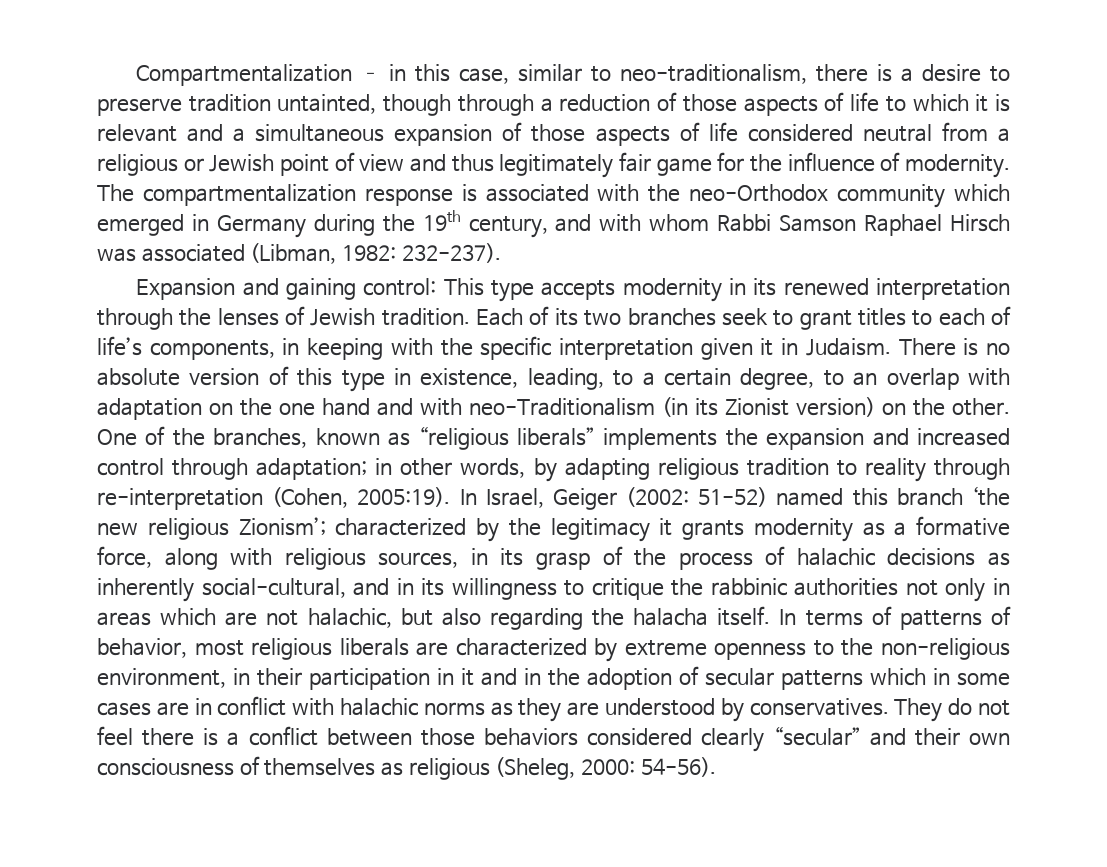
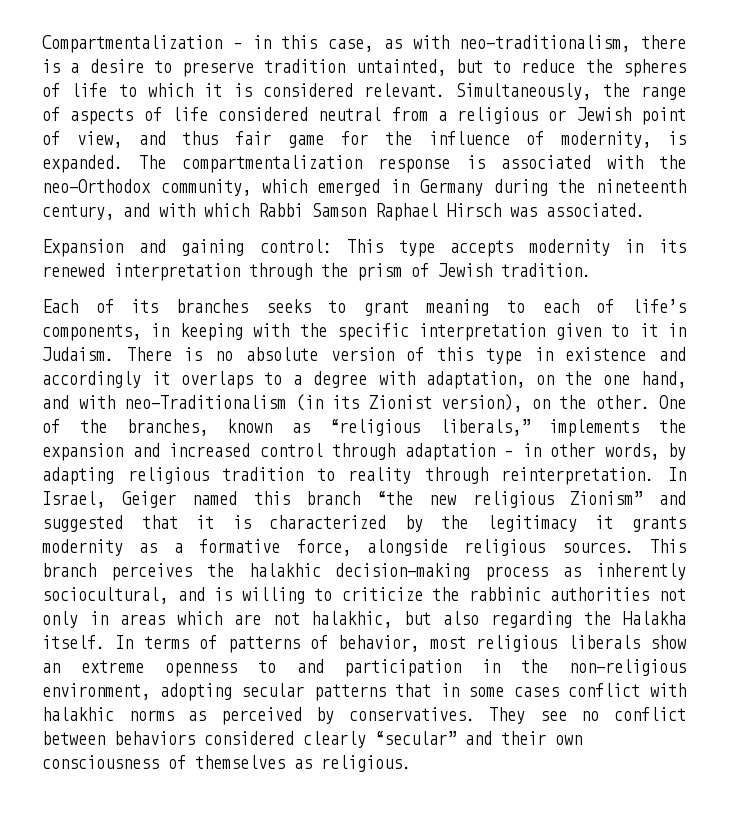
[518,64,612,82] similar to -> [383,35,449,49] as with
[383,92,818,116] though through a reduction of those aspects -> [455,59,686,77] but to reduce the spheres
[97,122,586,146] relevant and a simultaneous expansion of those -> [262,83,686,100] [42,107,60,121] considered relevant. Simultaneously, the range of
[359,154,405,172] view -> [76,131,122,148] view,
[499,154,614,178] legitimately -> (219, 138) none
[905,154,1010,178] modernity. -> [561,131,686,148] [42,155,123,173] modernity, is expanded.
[837,184,946,208] community -> [160,179,251,196] community,
[422,210,461,231] 19th -> [596,179,686,193] nineteenth
[649,214,710,231] whom -> [204,203,249,217] which
[141,243,501,264] associated (Libman, 1982: 232-237). -> [546,203,645,217] associated.
[217,308,279,326] lenses -> [357,263,402,281] prism
(470, 317) none -> (591, 270) //
[584,308,768,326] two branches seek -> [175,299,311,313] branches seeks
[857,308,906,326] titles -> [426,299,490,316] meaning
(753, 349) none -> [611,324,630,337] to
[420,368,1010,390] [97,398,202,420] existence, leading, to a certain degree, to an overlap with adaptation -> [565,347,687,361] [42,371,525,389] existence and accordingly it overlaps to a degree with adaptation,
[322,398,371,416] hand -> [641,371,686,388] hand,
[795,397,875,417] version) -> [441,394,522,412] version),
[516,427,595,446] liberals” -> [439,419,530,436] liberals,”
[256,458,368,480] adaptation; -> [404,443,513,461] adaptation –
[97,487,451,510] re-interpretation (Cohen, 2005:19). -> [501,467,655,485] reinterpretation.
[626,487,768,507] (2002: 51-52) -> (176, 499) none
[972,486,1011,506] ‘the -> [376,491,413,505] “the
[238,517,326,536] Zionism’; -> [570,491,686,505] [42,515,251,532] Zionism” and suggested that it is
[164,546,1011,570] [97,578,664,602] along with religious sources, in its grasp of the process of halachic decisions as inherently social-cultural, and in its willingness to critique -> [366,539,686,556] [42,563,686,581] [42,587,423,604] alongside religious sources. This branch perceives the halakhic decision-making process as inherently sociocultural, and is willing to criticize
[307,608,392,628] halachic, -> [311,611,393,628] halakhic,
[633,608,709,626] halacha -> [623,611,686,625] Halakha
[416,638,1011,662] [97,666,699,690] are characterized by extreme openness to the non-religious environment, in their participation in it and in the adoption of -> [649,635,686,649] [42,659,686,677] [42,683,232,701] show an extreme openness to and participation in the non-religious environment, adopting
[869,668,926,686] which -> [395,683,432,697] that
[156,698,212,716] are in -> (559, 692) none
[339,698,418,716] halachic -> [42,707,114,721] halakhic
[518,698,1010,722] [97,726,240,746] they are understood by conservatives. They do not feel there is a -> [220,707,600,725] perceived by conservatives. They see no
[420,728,475,746] those -> (105, 738) none
[408,757,716,780] religious (Sheleg, 2000: 54-56). -> [321,755,411,772] religious.

